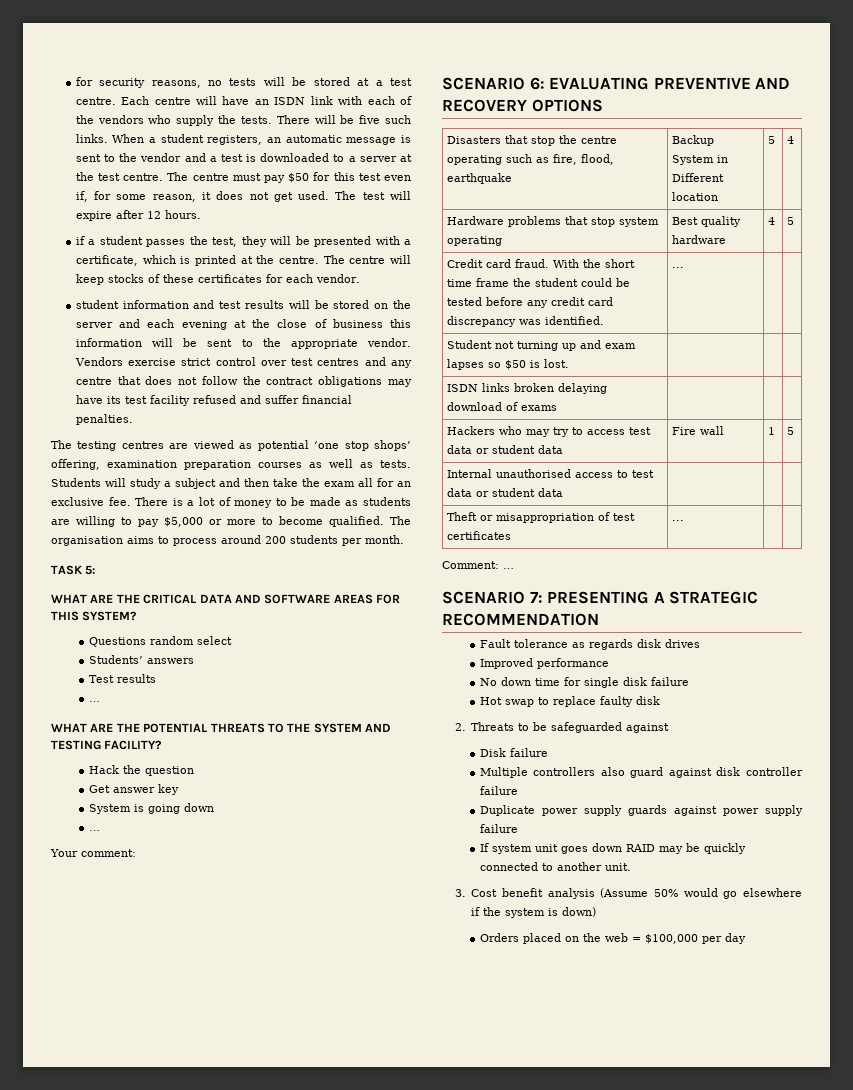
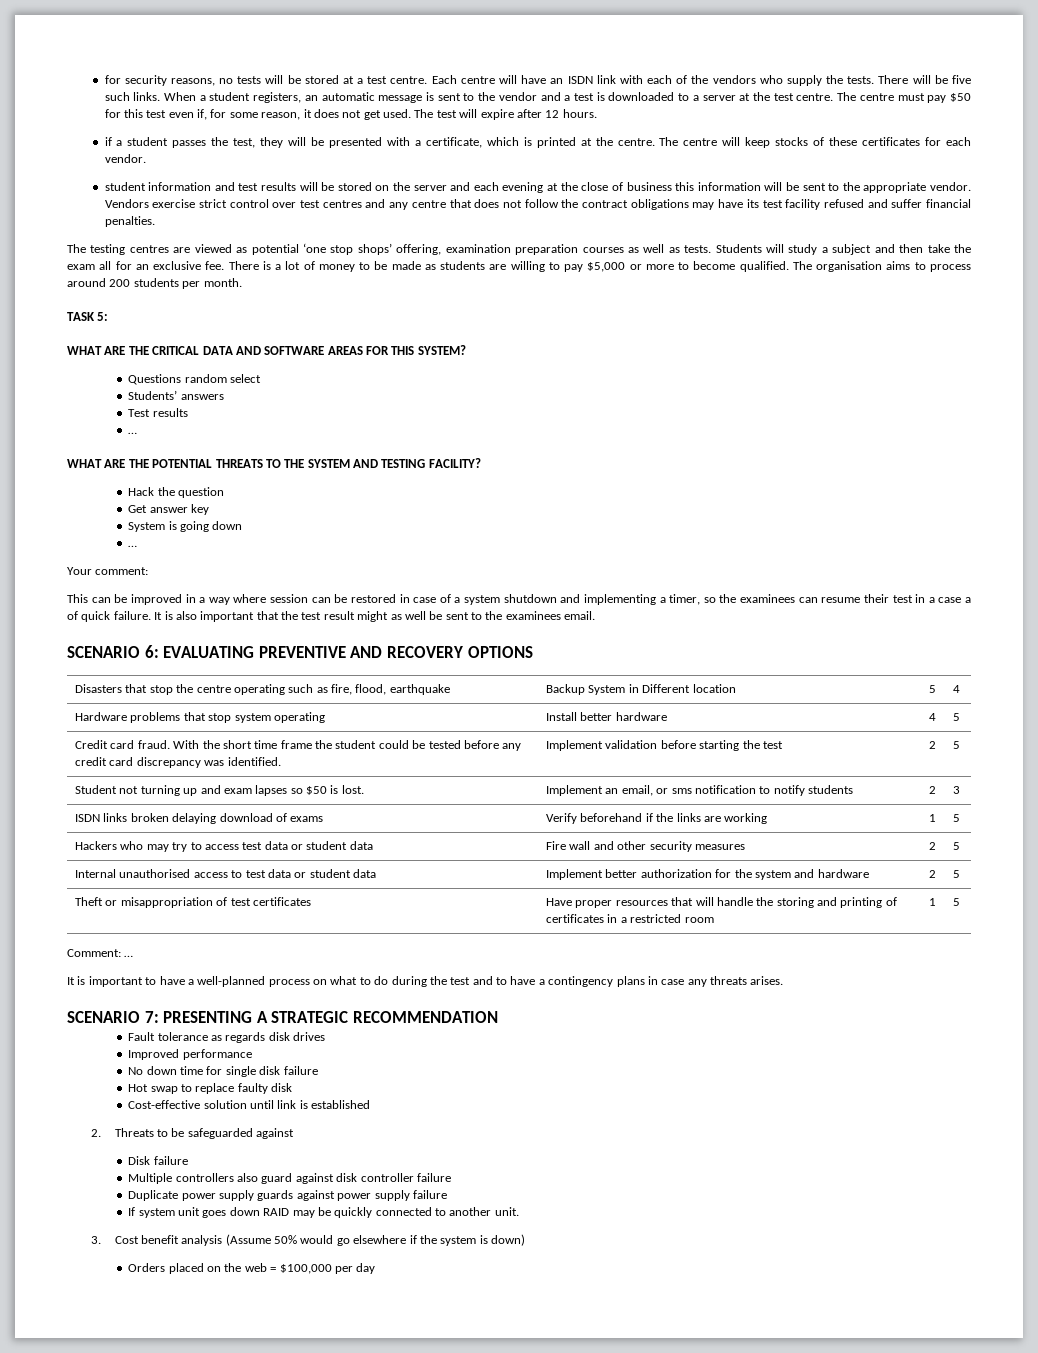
(136, 853) none -> [67,594,971,605] [67,611,596,622] // This can be improved in a way where session can be restored in case of a system shutdown and implementing a timer, so the examinees can resume their test in a case a of quick failure. It is also important that the test result might as well be sent to the examinees email.
[672,216,742,227] Best quality -> [546,712,613,721] Install better
[672,267,685,268] ... | | -> [546,740,783,751] [929,741,937,749] [953,741,961,749] Implement validation before starting the test | 2 | 5
(570, 363) | | -> [546,785,854,796] [929,786,937,794] [953,786,961,794] Implement an email, or sms notification to notify students | 2 | 3
(558, 408) | | -> [546,813,768,824] [929,814,937,822] [953,814,961,822] Verify beforehand if the links are working | 1 | 5
[768,427,776,435] | 1 -> [593,841,745,852] [929,842,937,850] and other security measures | 2
(564, 492) | | -> [546,869,869,880] [929,870,937,878] [953,870,961,878] Implement better authorization for the system and hardware | 2 | 5
[672,520,685,521] [442,561,514,569] ... | | // Comment: … -> [546,897,897,908] [546,914,714,923] [929,898,937,906] [953,898,961,906] [67,949,134,957] [67,976,784,987] Have proper resources that will handle the storing and printing of certificates in a restricted room | 1 | 5 // Comment: … // It is important to have a well-planned process on what to do during the test and to have a contingency plans in case any threats arises.
(660, 700) none -> [128,1100,371,1109] // Cost-effective solution until link is established

